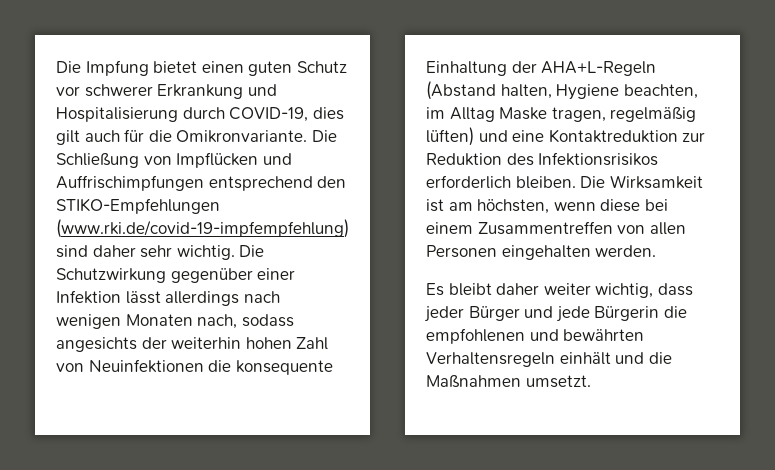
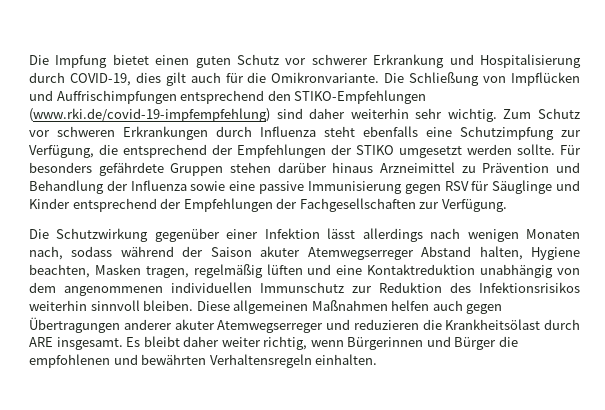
(136, 251) none -> [350,108,409,119] weiterhin
(235, 252) none -> [503,108,580,119] [29,126,581,140] [29,144,581,158] [29,162,580,176] [29,180,580,194] [29,198,507,212] Zum Schutz vor schweren Erkrankungen durch Influenza steht ebenfalls eine Schutzimpfung zur Verfügung, die entsprechend der Empfehlungen der STIKO umgesetzt werden sollte. Für besonders gefährdete Gruppen stehen darüber hinaus Arzneimittel zu Prävention und Behandlung der Influenza sowie eine passive Immunisierung gegen RSV für Säuglinge und Kinder entsprechend der Empfehlungen der Fachgesellschaften zur Verfügung. //
[56,337,329,352] [56,359,333,375] [426,61,657,76] [426,81,698,100] [426,107,548,122] angesichts der weiterhin hohen Zahl von Neuinfektionen die konsequente Einhaltung der AHA+L-Regeln (Abstand halten, Hygiene beachten, im Alltag Maske -> [120,246,581,260] [29,264,141,278] während der Saison akuter Atemwegserreger Abstand halten, Hygiene beachten, Masken
[426,127,474,146] lüften) -> [266,264,303,275] lüften
[682,132,706,142] [426,152,659,166] [426,175,703,189] [426,199,668,214] [426,221,686,235] [426,245,657,260] [426,283,693,298] [424,306,660,322] zur Reduktion des Infektionsrisikos erforderlich bleiben. Die Wirksamkeit ist am höchsten, wenn diese bei einem Zusammentreffen von allen Personen eingehalten werden. // Es bleibt daher weiter wichtig, dass jeder Bürger und jede Bürgerin -> [480,264,581,278] [29,282,580,296] [29,300,503,314] [29,317,580,333] [29,336,497,350] unabhängig von dem angenommenen individuellen Immunschutz zur Reduktion des Infektionsrisikos weiterhin sinnvoll bleiben. Diese allgemeinen Maßnahmen helfen auch gegen Übertragungen anderer akuter Atemwegserreger und reduzieren die Krankheitsölast durch ARE insgesamt. Es bleibt daher weiter richtig, wenn Bürgerinnen und Bürger
[559,352,672,365] [426,375,591,388] einhält und die Maßnahmen umsetzt. -> [315,354,378,365] einhalten.

